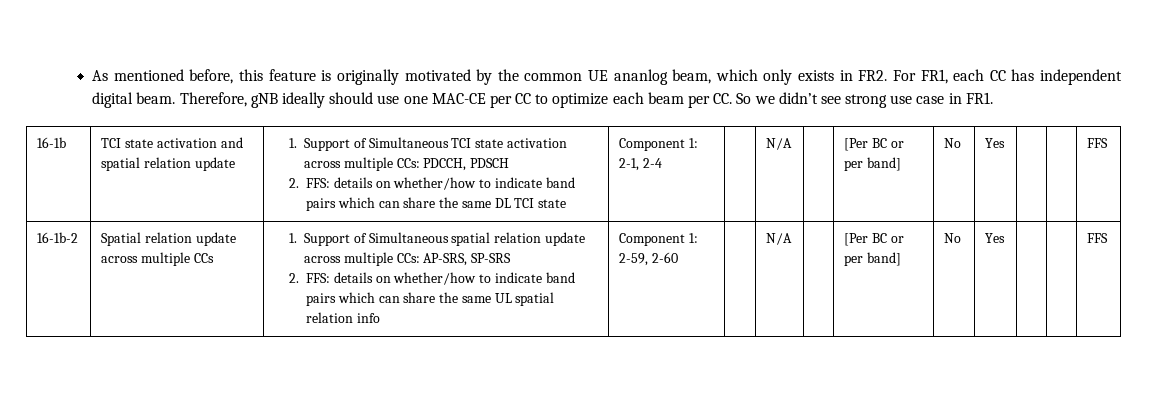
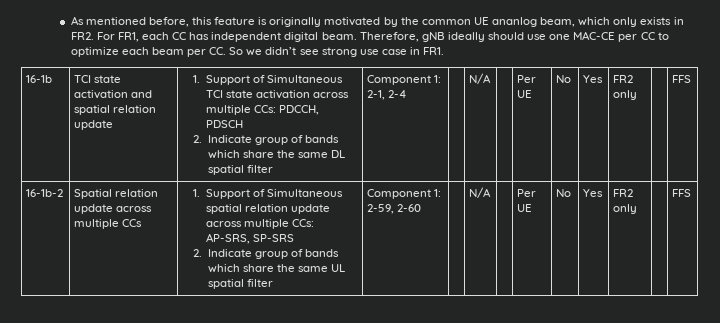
[305,177,575,190] [305,197,400,211] FFS: details on whether/how to indicate band pairs which can -> [208,135,340,145] [208,150,241,159] Indicate group of bands which
[514,198,567,208] TCI state -> [208,165,274,175] spatial filter
[844,138,904,151] [844,157,901,171] [944,138,962,148] [985,138,1006,148] [Per BC or per band] | No | Yes | -> [517,75,537,83] [517,90,533,98] [556,75,572,83] [583,75,604,83] [613,75,634,83] [613,90,638,100] Per UE | No | Yes | FR2 only
[305,272,575,285] [305,292,400,306] FFS: details on whether/how to indicate band pairs which can -> [208,249,340,259] [208,264,241,273] Indicate group of bands which
[305,312,380,323] relation info -> [247,279,274,287] filter
[844,233,904,246] [844,252,901,266] [944,233,962,243] [985,233,1006,243] [Per BC or per band] | No | Yes | -> [517,189,537,197] [517,204,533,212] [556,189,572,197] [583,189,604,197] [613,189,634,197] [613,204,638,214] Per UE | No | Yes | FR2 only

